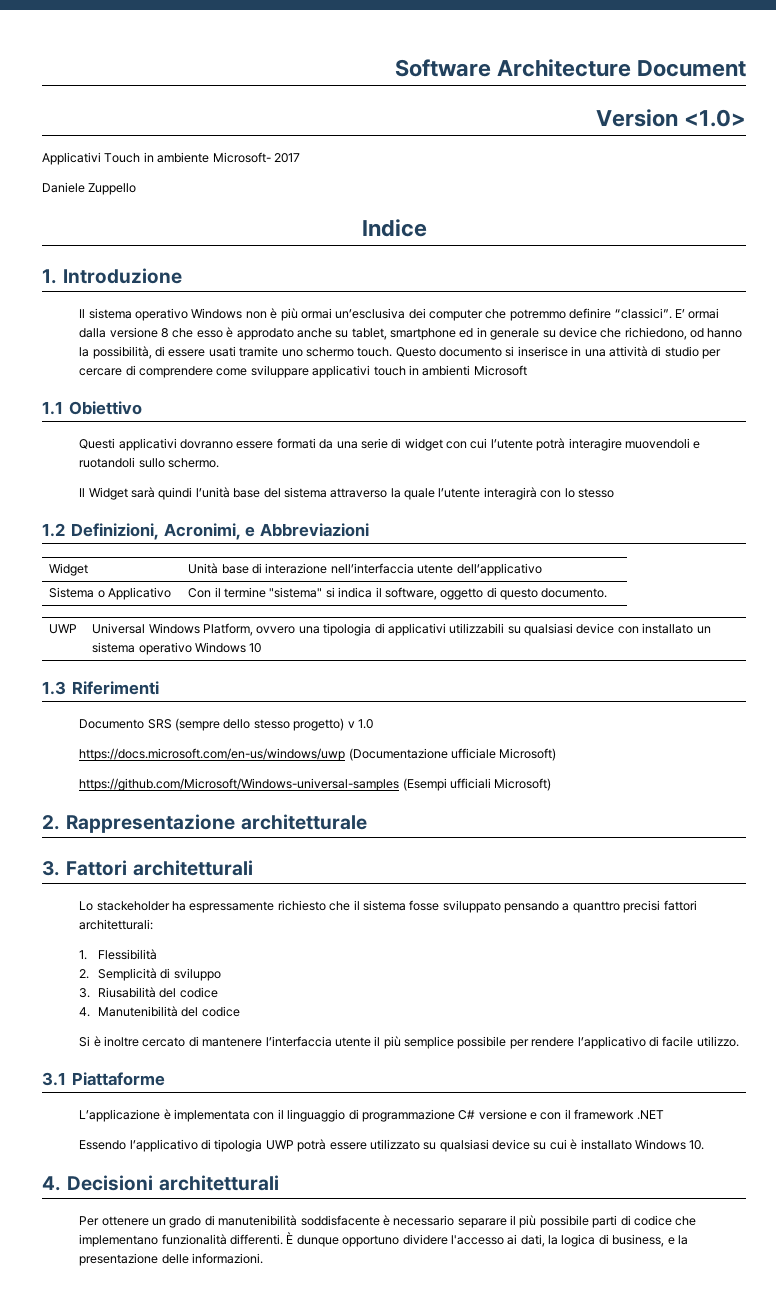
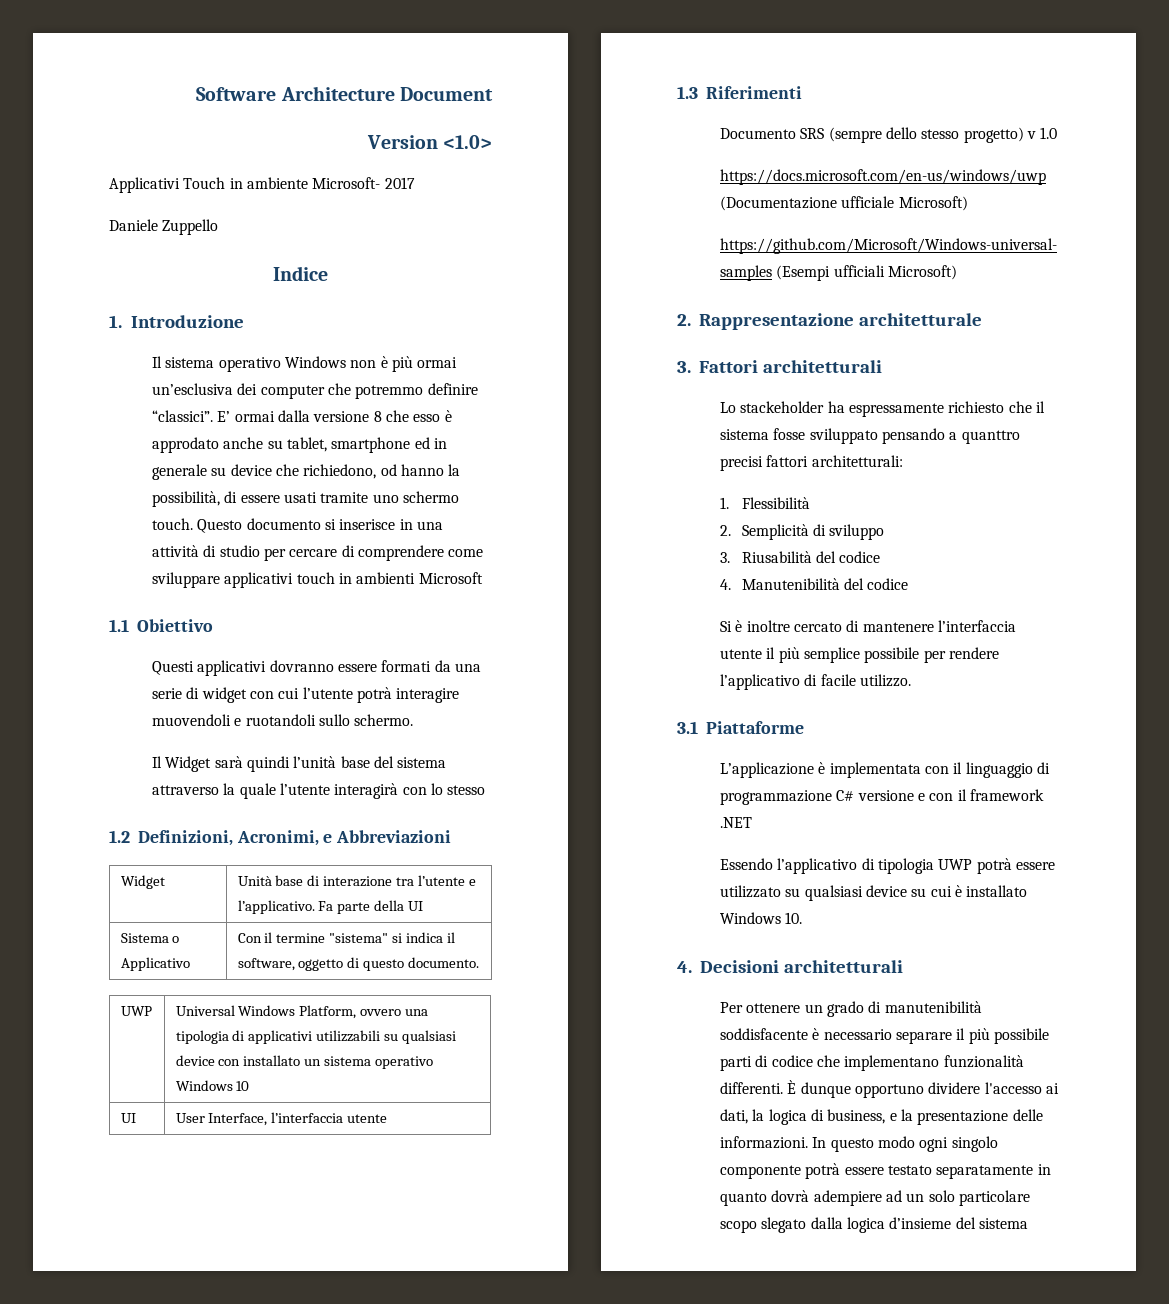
[330,563,542,576] nell’interfaccia utente dell’applicativo -> [396,875,477,886] [237,900,424,914] tra l’utente e l’applicativo. Fa parte della UI
(262, 648) none -> [120,1113,136,1123] [175,1112,388,1126] // UI | User Interface, l’interfaccia utente
(264, 1258) none -> [812,1136,998,1152] [720,1163,1051,1179] [720,1190,1031,1206] [720,1217,1029,1233] In questo modo ogni singolo componente potrà essere testato separatamente in quanto dovrà adempiere ad un solo particolare scopo slegato dalla logica d’insieme del sistema

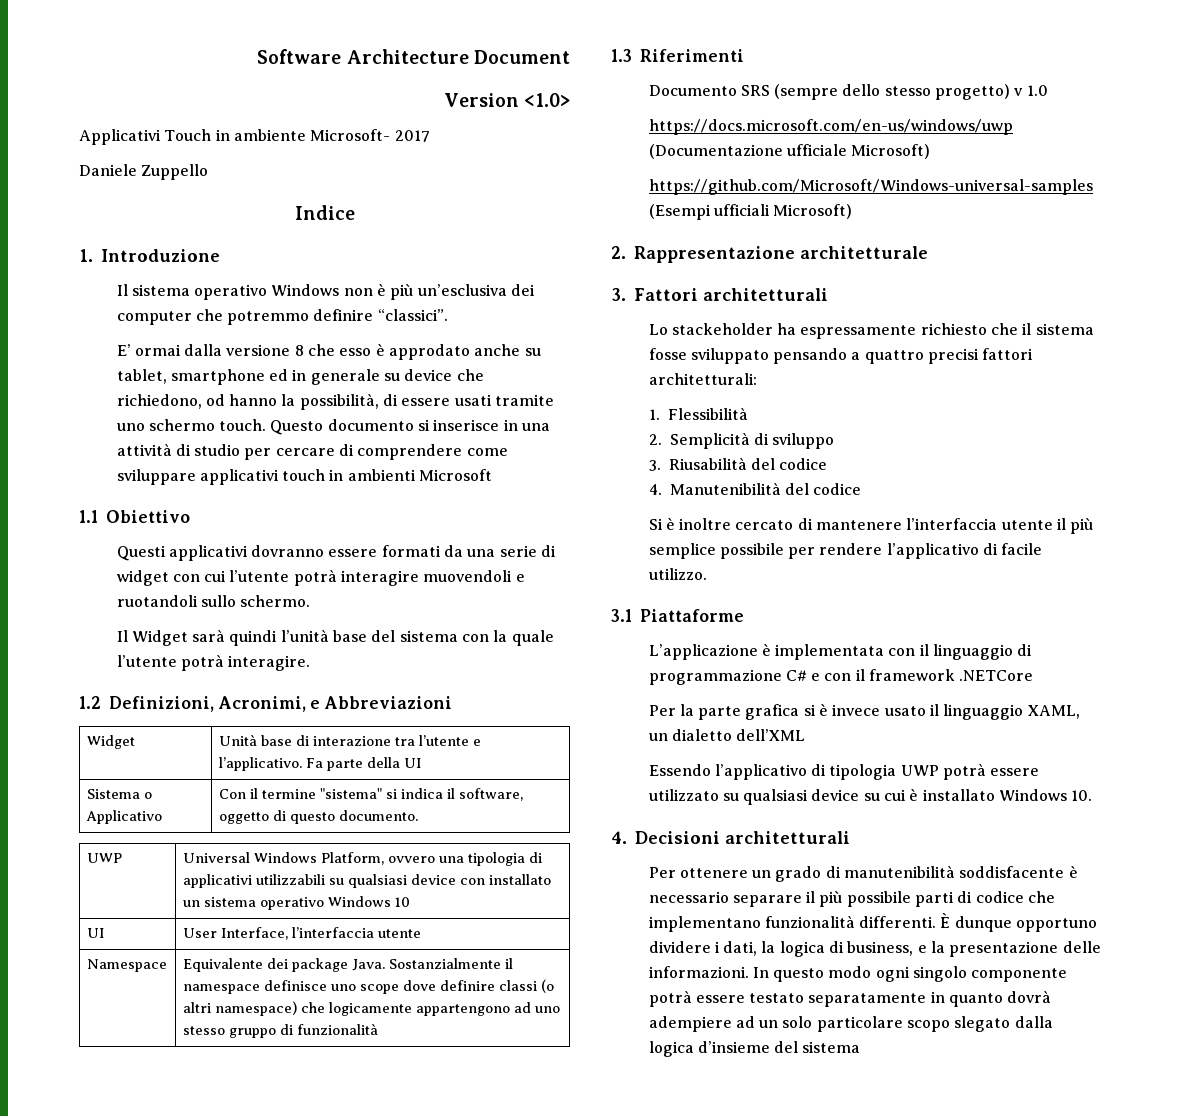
[417,357,458,368] ormai -> (414, 292) none
(214, 416) none -> (448, 315) //
[152,785,220,795] attraverso -> [462,634,490,642] con
[334,783,486,799] interagirà con lo stesso -> [180,654,311,671] potrà interagire.
(388, 1118) none -> [86,959,167,972] [182,958,513,972] [182,979,554,994] [182,1001,560,1016] [182,1023,378,1038] // Namespace | Equivalente dei package Java. Sostanzialmente il namespace definisce uno scope dove definire classi (o altri namespace) che logicamente appartengono ad uno stesso gruppo di funzionalità
[961,430,1020,444] quanttro -> [864,350,924,364] quattro
[857,790,914,801] versione -> (807, 675) none
[720,817,753,828] .NET -> [959,670,1034,681] [648,704,1080,720] [648,729,806,741] .NETCore // Per la parte grafica si è invece usato il linguaggio XAML, un dialetto dell’XML
[984,1082,1060,1094] l'accesso ai -> [714,941,720,953] i

